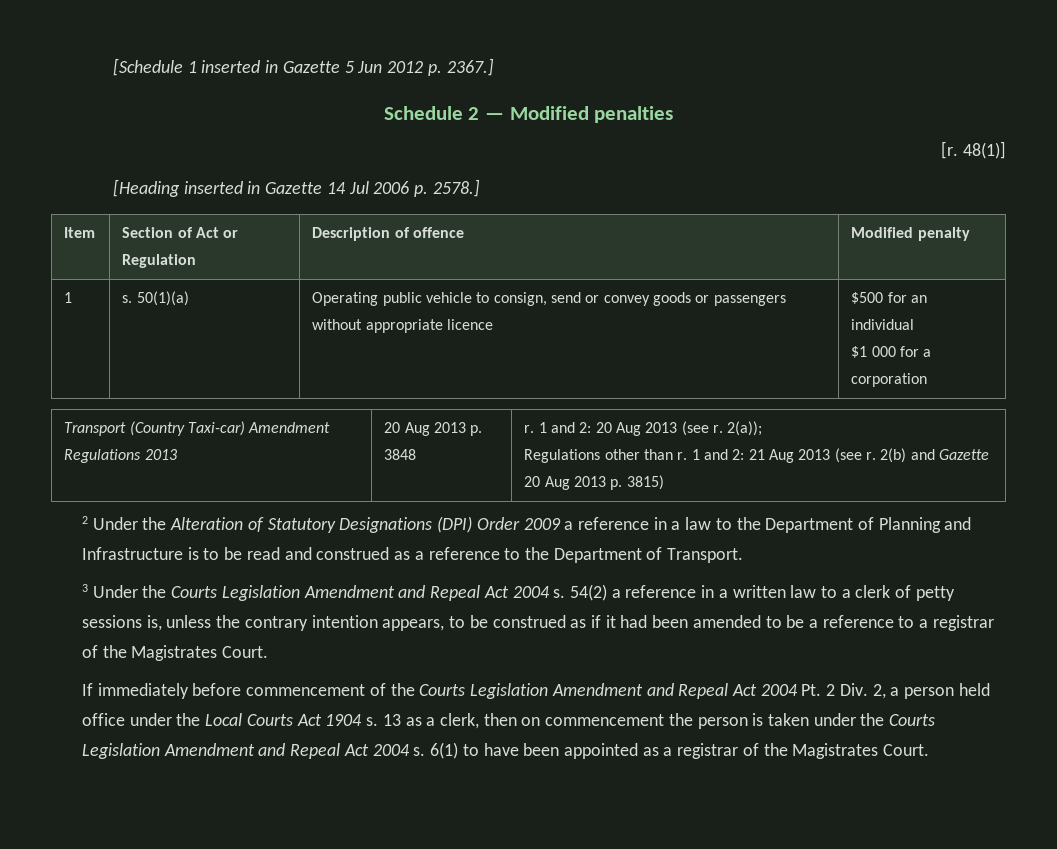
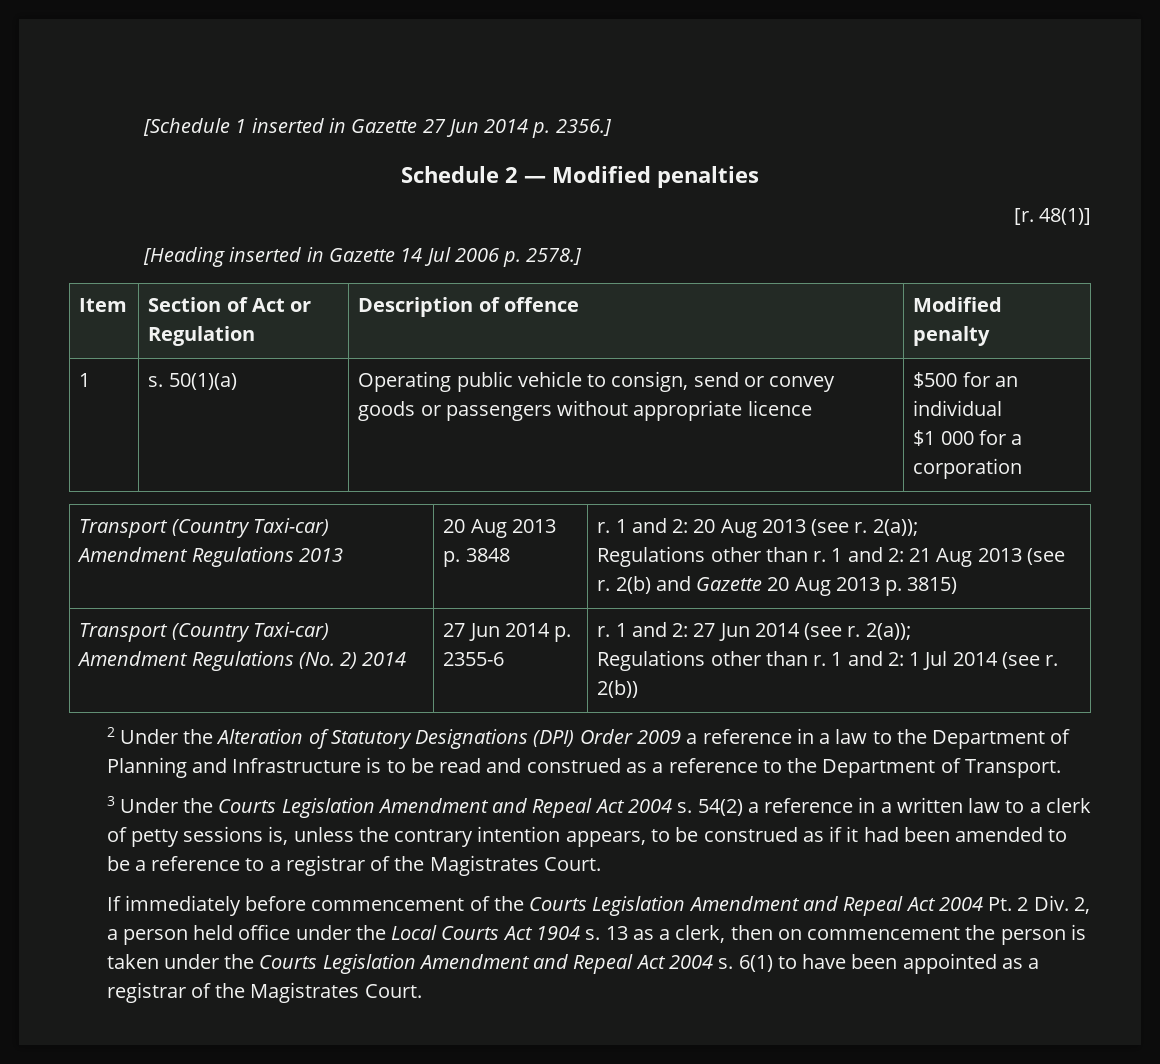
[344,58,494,76] 5 Jun 2012 p. 2367.] -> [422,119,612,138] 27 Jun 2014 p. 2356.]
(664, 482) none -> [79,622,329,642] [77,651,407,671] [443,623,572,642] [443,652,505,666] [597,622,911,641] [597,650,1059,671] [597,680,639,698] // Transport (Country Taxi-car) Amendment Regulations (No. 2) 2014 | 27 Jun 2014 p. 2355-6 | r. 1 and 2: 27 Jun 2014 (see r. 2(a)); // Regulations other than r. 1 and 2: 1 Jul 2014 (see r. 2(b))

